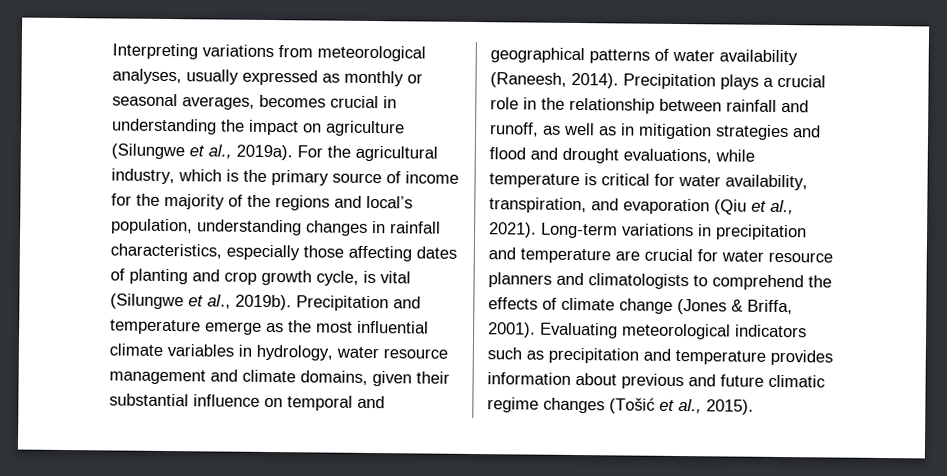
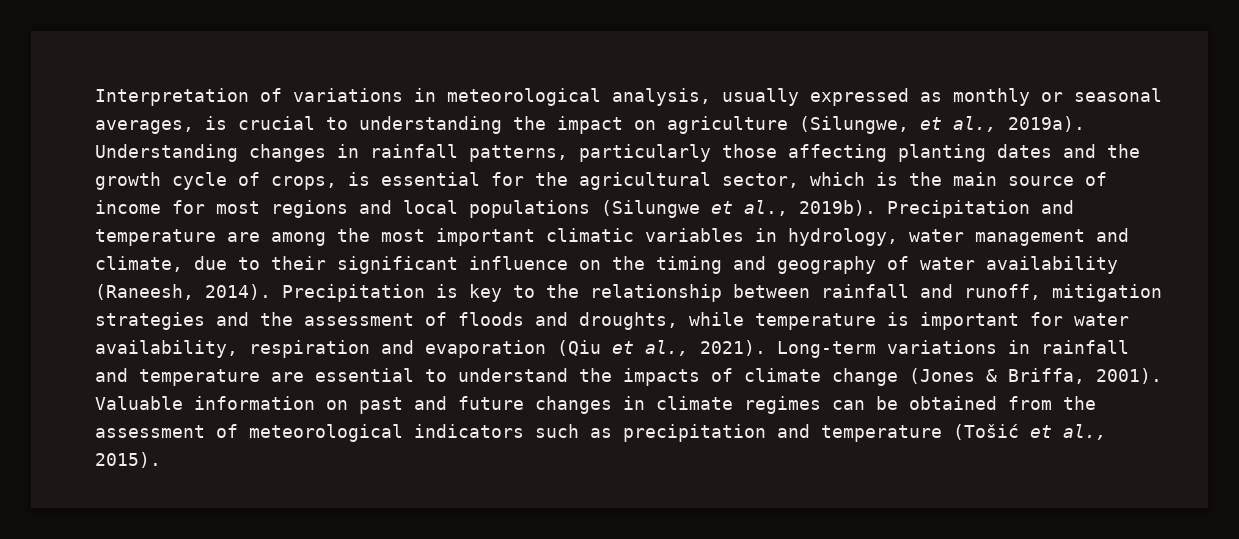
[112,43,426,62] [112,68,182,85] Interpreting variations from meteorological analyses, -> [95,88,711,106] Interpretation of variations in meteorological analysis,
[259,94,397,109] becomes crucial in -> [205,116,348,130] is crucial to
[111,143,185,160] (Silungwe -> [799,116,909,134] (Silungwe,
[297,145,323,158] For -> [95,144,1140,162] [95,172,524,190] Understanding changes in rainfall patterns, particularly those affecting planting dates and the growth cycle of crops, is essential for
[111,168,175,185] industry, -> [722,173,799,188] sector,
[271,170,329,186] primary -> [953,172,997,186] main
[136,193,413,211] [111,218,441,236] [110,243,457,262] [110,268,411,286] the majority of the regions and local’s population, understanding changes in rainfall characteristics, especially those affecting dates of planting and crop growth cycle, is vital -> [216,200,590,218] most regions and local populations
[205,320,429,335] [109,343,163,356] emerge as the most influential climate -> [227,228,634,246] are among the most important climatic
[383,348,448,359] resource -> (964, 235) none
[242,369,450,387] [109,393,385,411] [490,47,650,64] climate domains, given their substantial influence on temporal and geographical patterns -> [95,256,876,274] climate, due to their significant influence on the timing and geography
[720,74,826,90] [490,97,537,110] plays a crucial role in -> [436,284,535,302] is key to
[543,122,821,141] [489,147,712,164] as well as in mitigation strategies and flood and drought evaluations, -> [1052,284,1162,302] [95,312,678,330] mitigation strategies and the assessment of floods and droughts,
[601,173,650,186] critical -> [920,312,1019,330] important
[489,197,587,214] transpiration, -> [249,340,370,358] respiration
[715,224,807,241] [488,247,833,264] [488,272,832,291] [488,297,538,310] precipitation and temperature are crucial for water resource planners and climatologists to comprehend the effects -> [1041,340,1129,354] [95,368,700,386] rainfall and temperature are essential to understand the impacts
[540,322,618,339] Evaluating -> [95,396,1096,414] [95,424,238,438] Valuable information on past and future changes in climate regimes can be obtained from the assessment of
[770,349,833,366] [487,372,825,390] [487,397,605,414] provides information about previous and future climatic regime changes -> (942, 433) none

